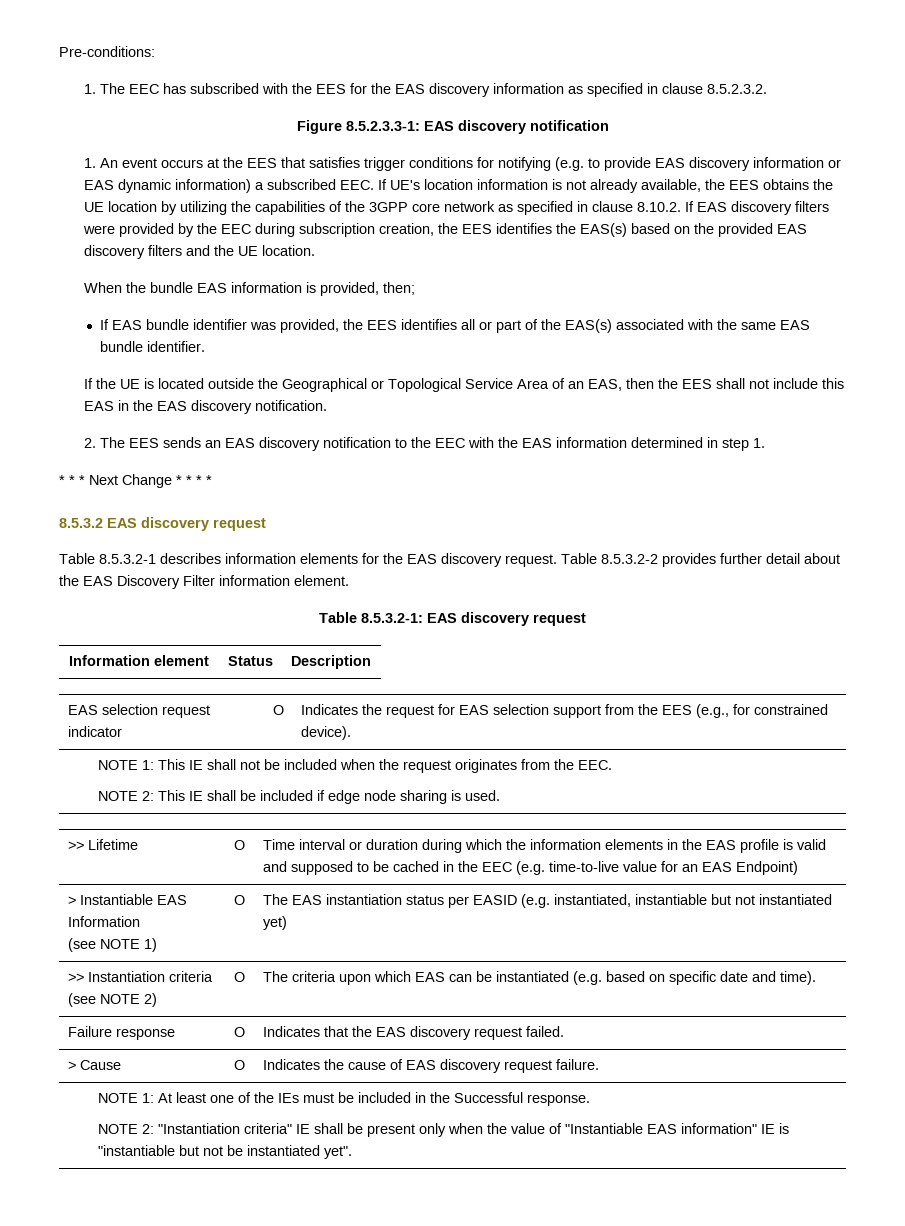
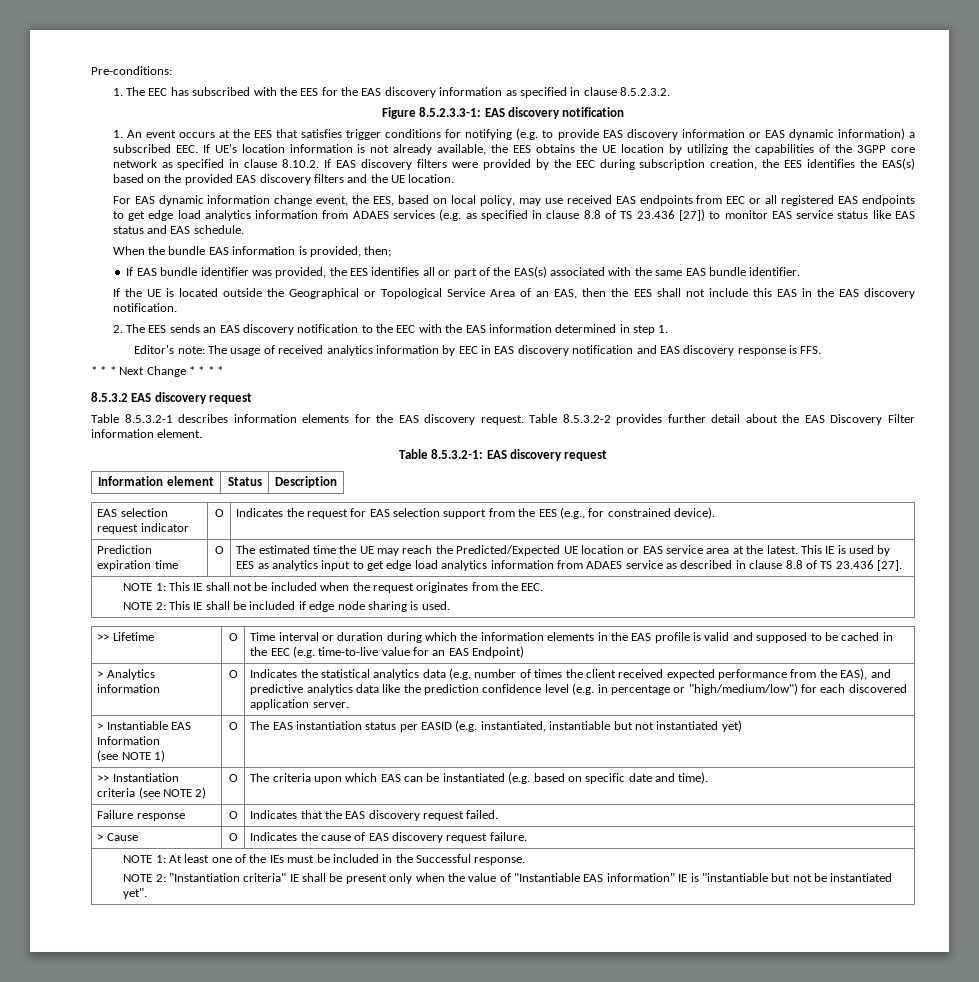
(316, 250) none -> [112,195,916,206] [112,209,915,221] [112,225,244,234] // For EAS dynamic information change event, the EES, based on local policy, may use received EAS endpoints from EEC or all registered EAS endpoints to get edge load analytics information from ADAES services (e.g. as specified in clause 8.8 of TS 23.436 [27]) to monitor EAS service status like EAS status and EAS schedule.
(766, 443) none -> [134,345,822,356] // Editor's note: The usage of received analytics information by EEC in EAS discovery notification and EAS discovery response is FFS.
(351, 733) none -> [97,545,153,554] [97,560,178,571] [214,546,224,554] [236,545,891,556] [236,560,903,571] // Prediction expiration time | O | The estimated time the UE may reach the Predicted/Expected UE location or EAS service area at the latest. This IE is used by EES as analytics input to get edge load analytics information from ADAES service as described in clause 8.8 of TS 23.436 [27].
(798, 868) none -> [97,669,155,680] [97,684,161,693] [228,670,238,678] [250,668,891,680] [250,683,907,695] [250,699,349,710] // > Analytics information | O | Indicates the statistical analytics data (e.g. number of times the client received expected performance from the EAS), and predictive analytics data like the prediction confidence level (e.g. in percentage or "high/medium/low") for each discovered application server.

